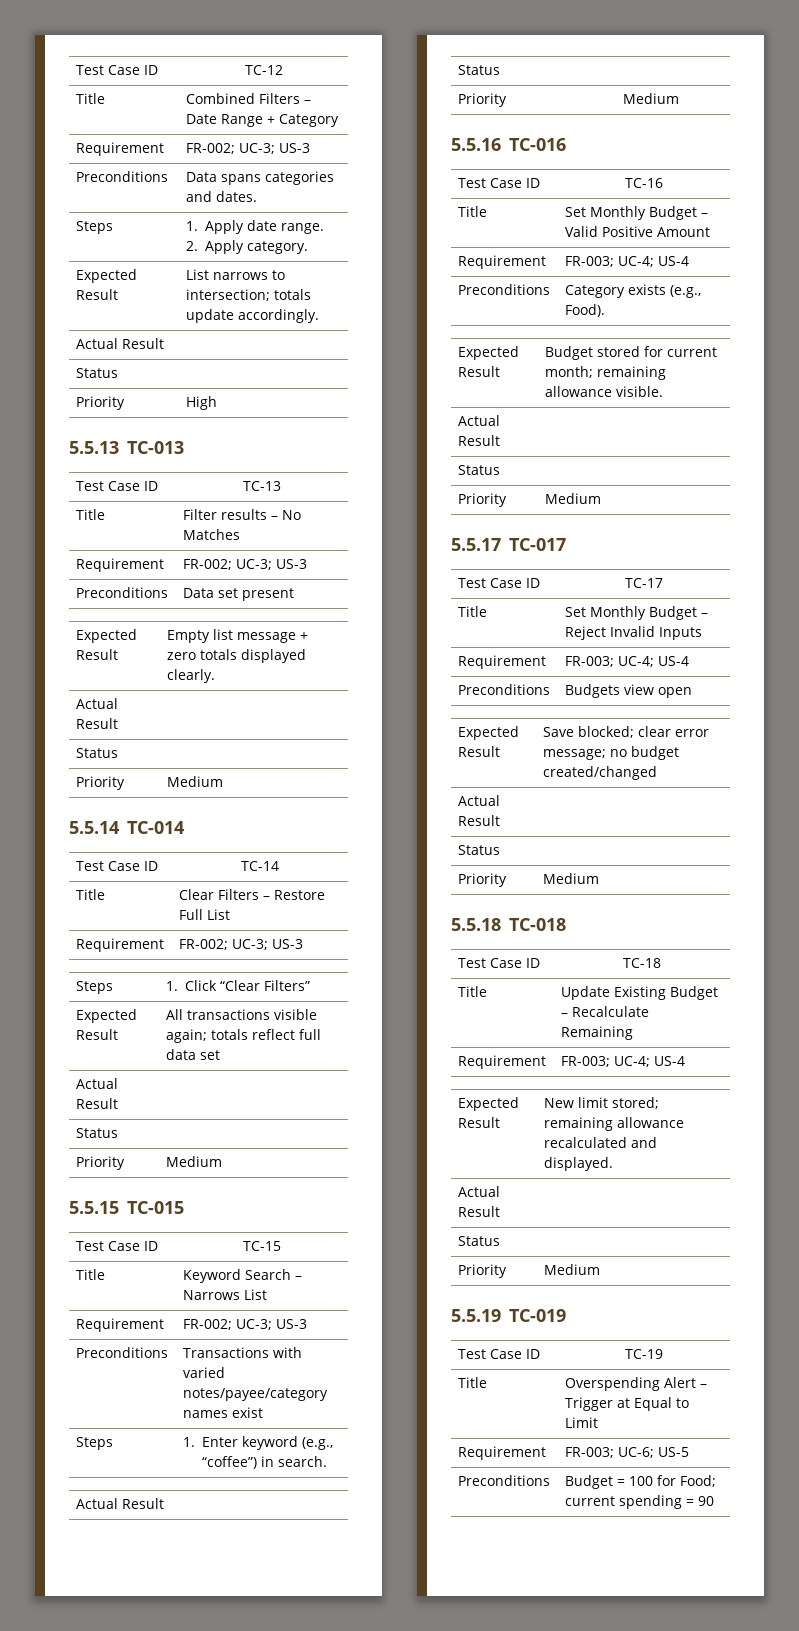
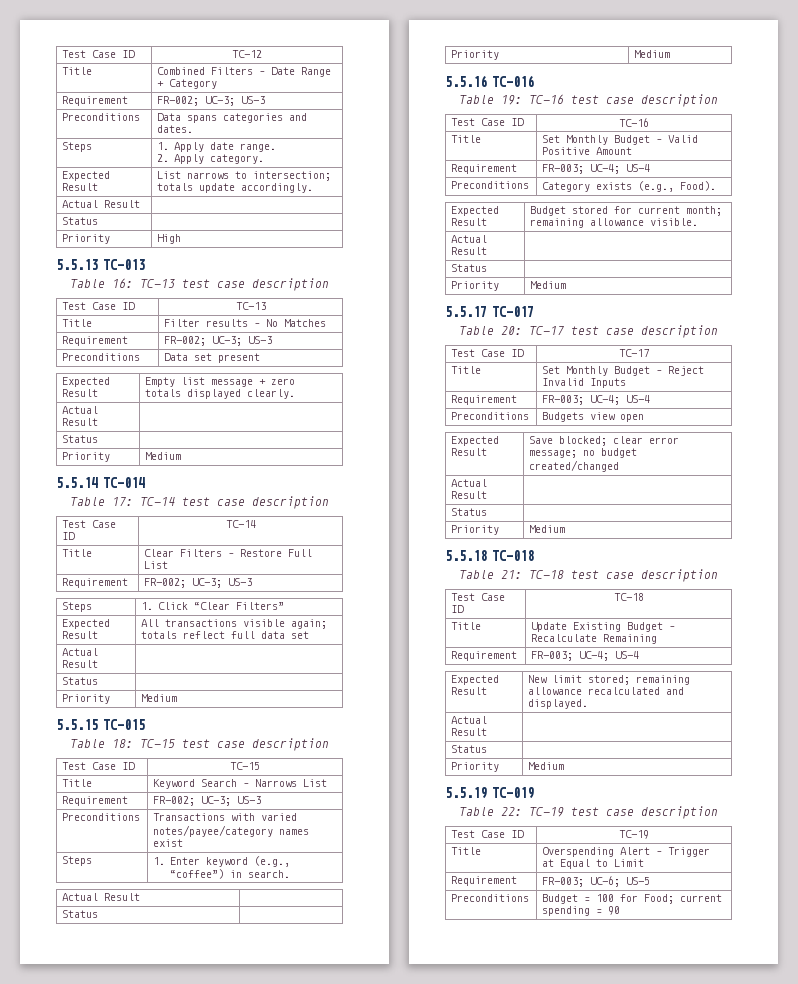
(184, 447) none -> [70,278,329,291] // Table 16: TC-13 test case description
(184, 827) none -> [70,496,329,509] // Table 17: TC-14 test case description
(184, 1207) none -> [70,738,329,751] // Table 18: TC-15 test case description
(566, 144) none -> [459,94,718,107] // Table 19: TC-16 test case description
(566, 544) none -> [459,325,718,338] // Table 20: TC-17 test case description
(566, 924) none -> [459,569,718,582] // Table 21: TC-18 test case description
(566, 1315) none -> [459,806,718,819] // Table 22: TC-19 test case description

